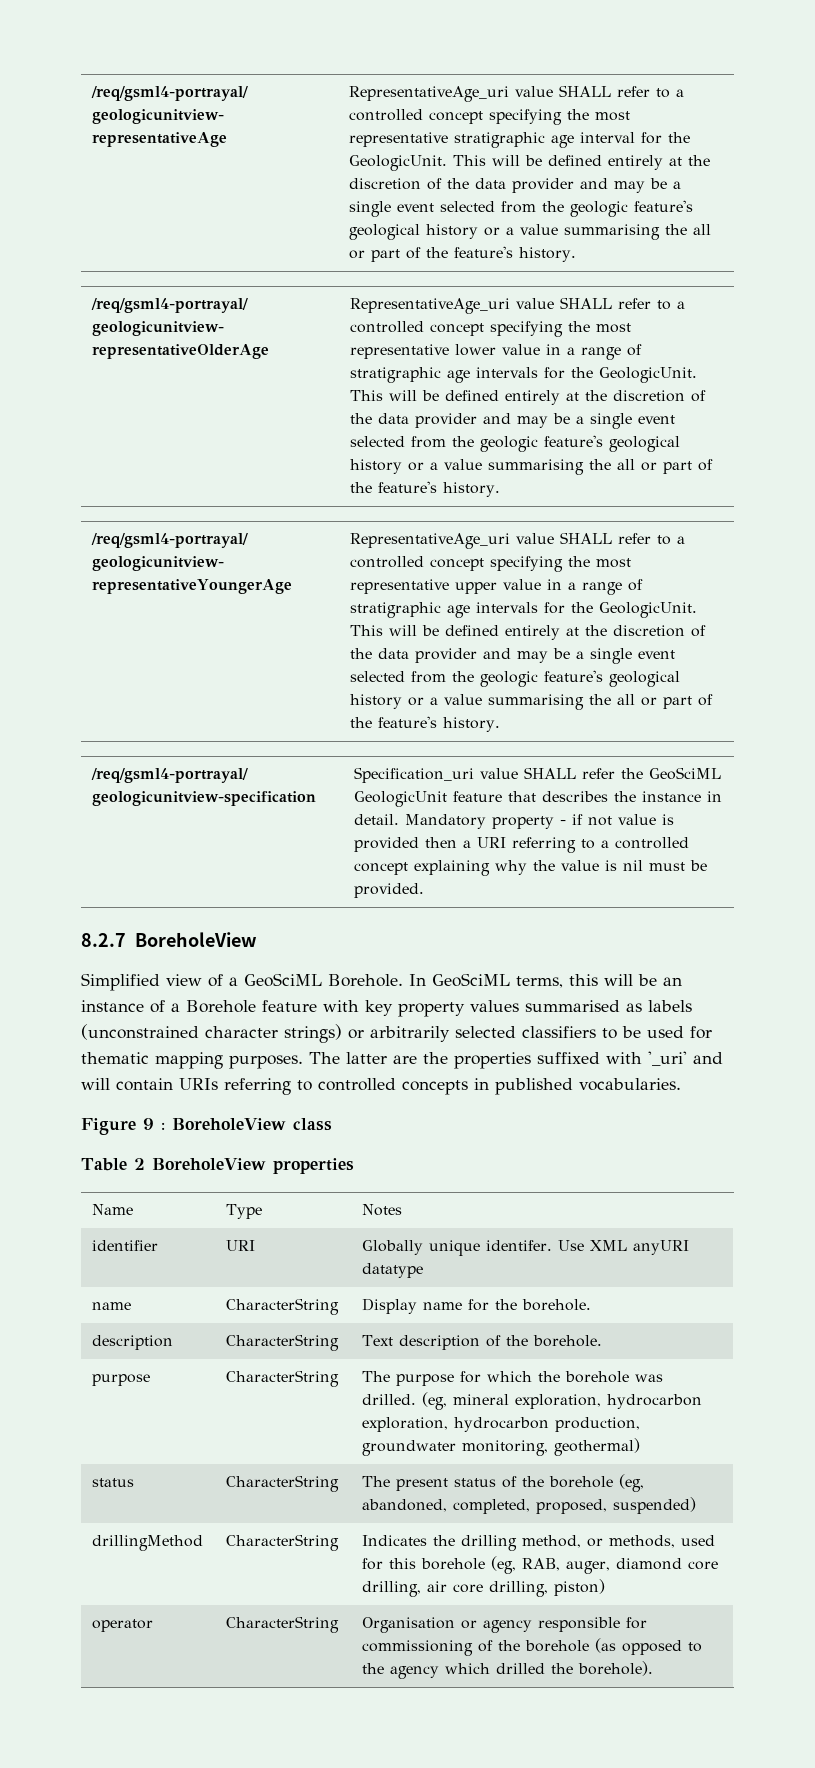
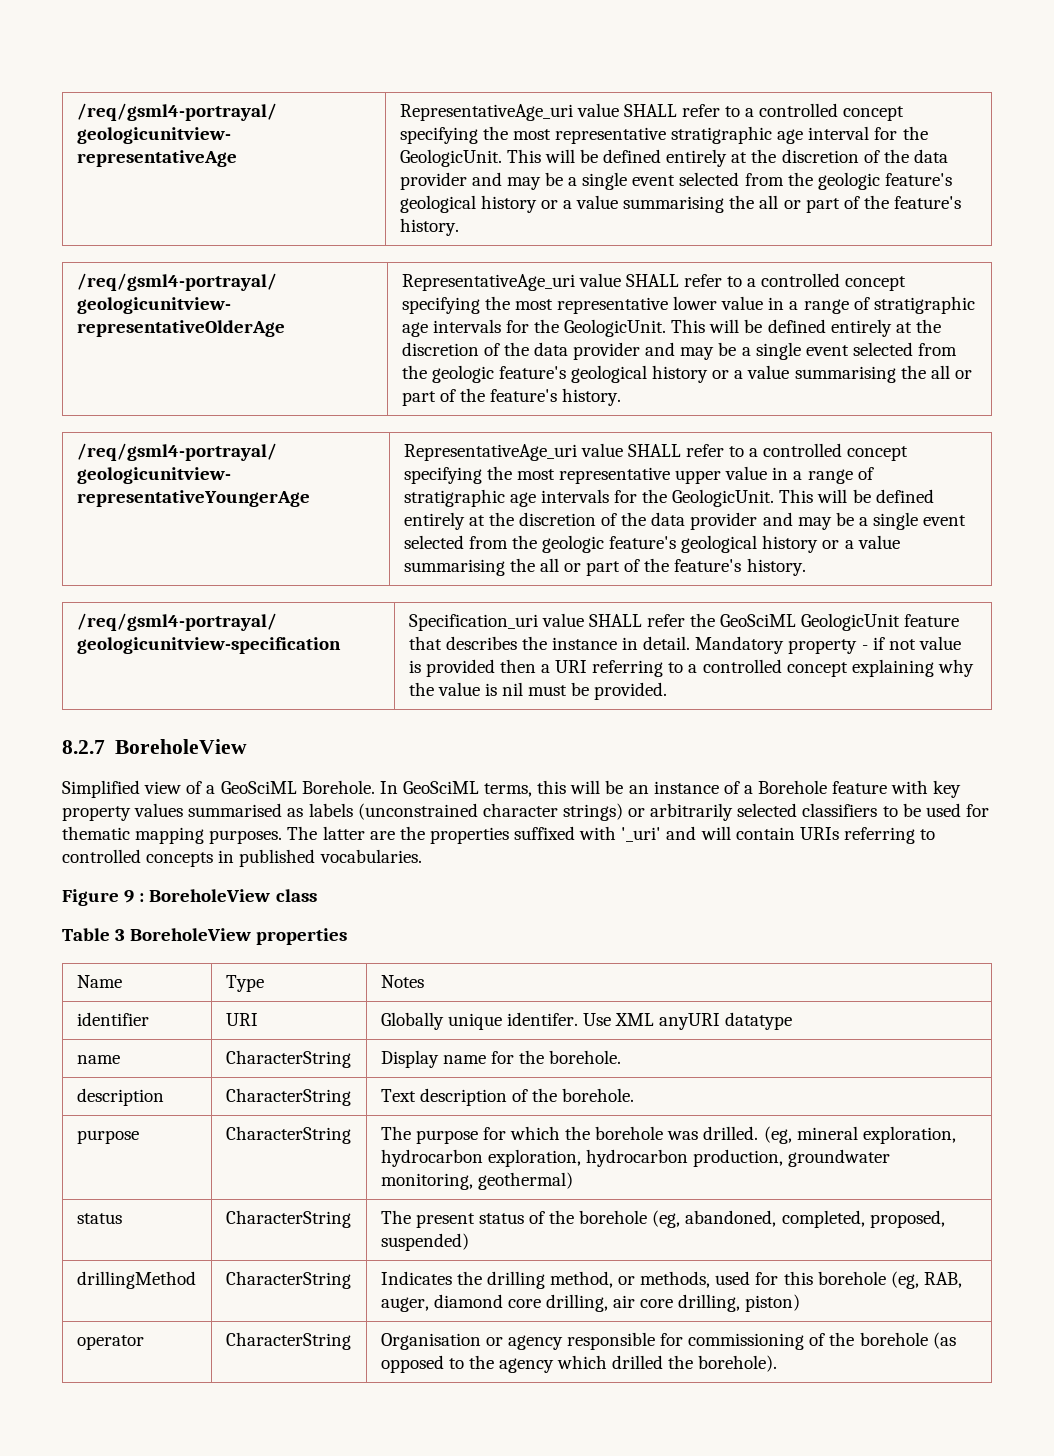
[133,1158,145,1170] 2 -> [115,929,126,941] 3

